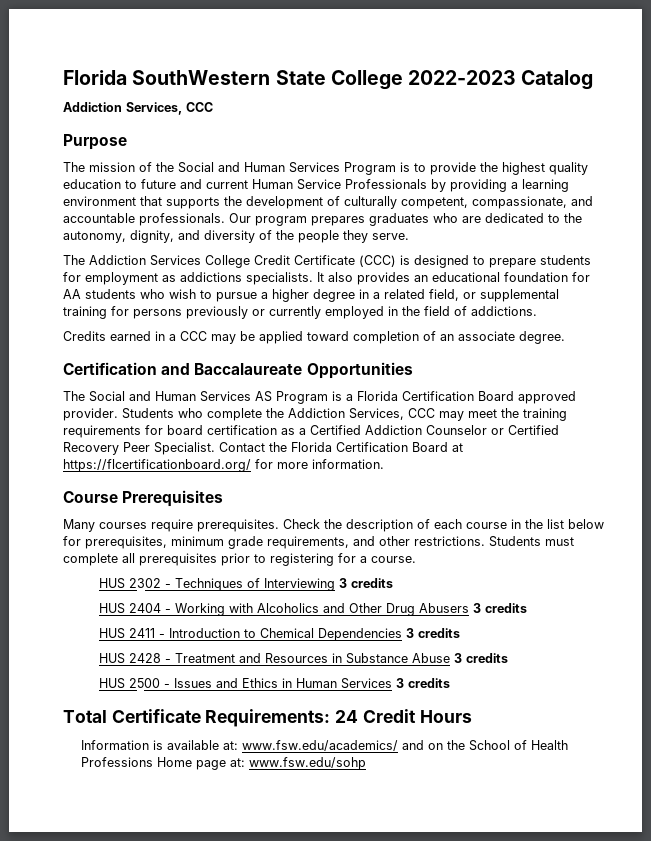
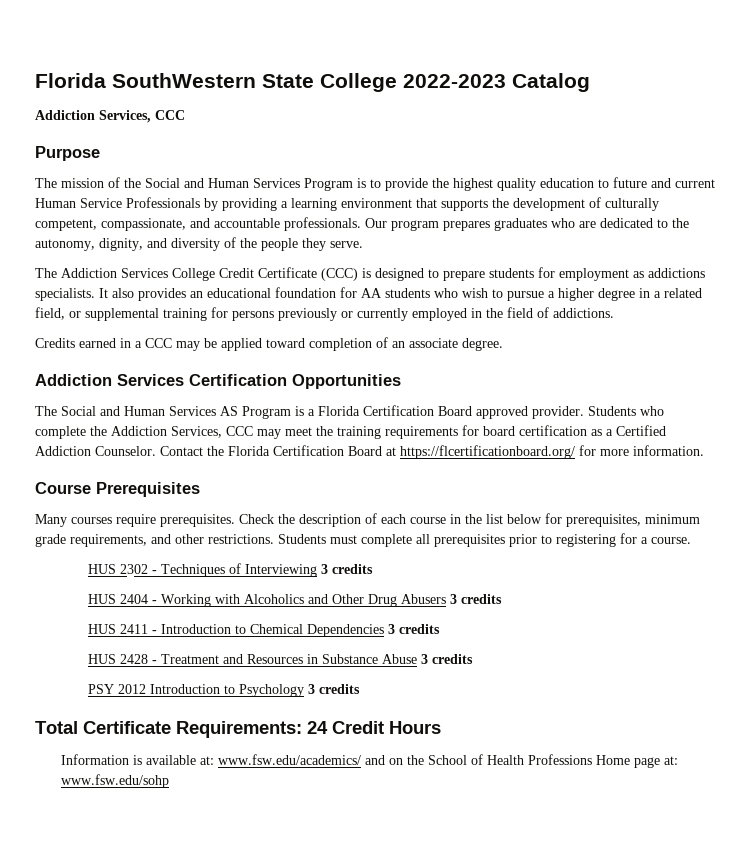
[63,362,303,375] Certification and Baccalaureate -> [35,374,287,386] Addiction Services Certification
[426,425,559,435] [63,442,215,455] Counselor or Certified Recovery Peer Specialist. -> [95,446,156,456] Counselor.
[99,678,393,689] HUS 2500 - Issues and Ethics in Human Services -> [87,684,304,697] PSY 2012 Introduction to Psychology

